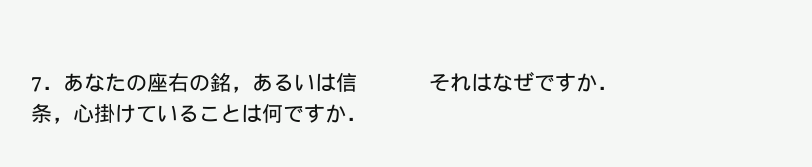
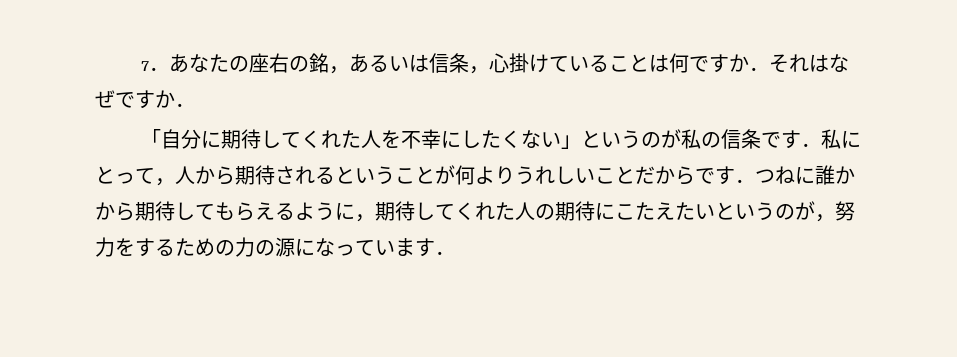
(618, 88) none -> [141,129,862,149] [95,165,855,186] [95,201,855,222] [95,237,455,257] // 「自分に期待してくれた人を不幸にしたくない」というのが私の信条です．私にとって，人から期待されるということが何よりうれしいことだからです．つねに誰かから期待してもらえるように，期待してくれた人の期待にこたえたいというのが，努力をするための力の源になっています．

